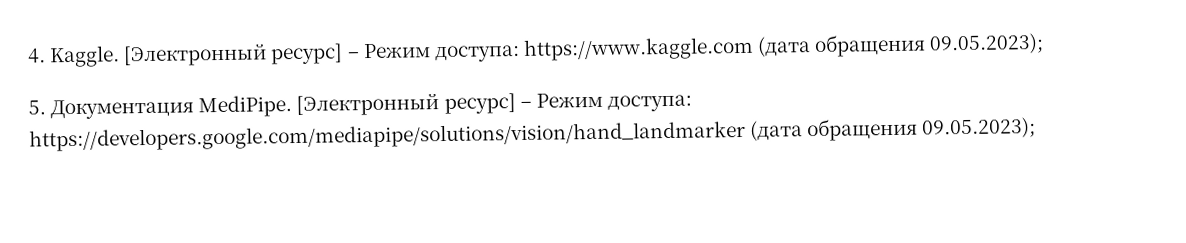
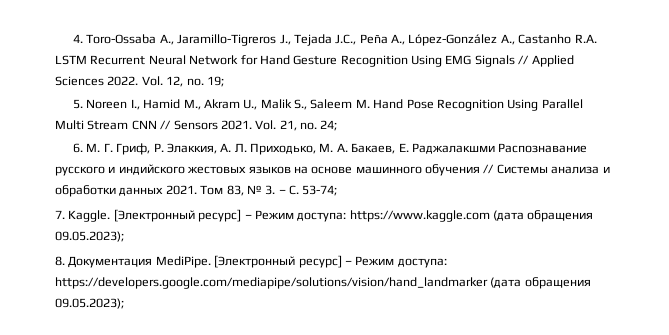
(46, 56) none -> [86,34,597,46] [55,55,574,67] [55,76,224,87] [73,99,583,111] [55,120,338,131] [73,143,588,155] [55,164,610,176] [55,185,338,197] [55,210,65,219] Toro-Ossaba A., Jaramillo-Tigreros J., Tejada J.C., Peña A., López-González A., Castanho R.A. LSTM Recurrent Neural Network for Hand Gesture Recognition Using EMG Signals // Applied Sciences 2022. Vol. 12, no. 19; // 5. Noreen I., Hamid M., Akram U., Malik S., Saleem M. Hand Pose Recognition Using Parallel Multi Stream CNN // Sensors 2021. Vol. 21, no. 24; // 6. М. Г. Гриф, Р. Элаккия, А. Л. Приходько, М. А. Бакаев, Е. Раджалакшми Распознавание русского и индийского жестовых языков на основе машинного обучения // Системы анализа и обработки данных 2021. Том 83, № 3. – C. 53-74; // 7.
[28,100,46,115] 5. -> [55,256,65,266] 8.

